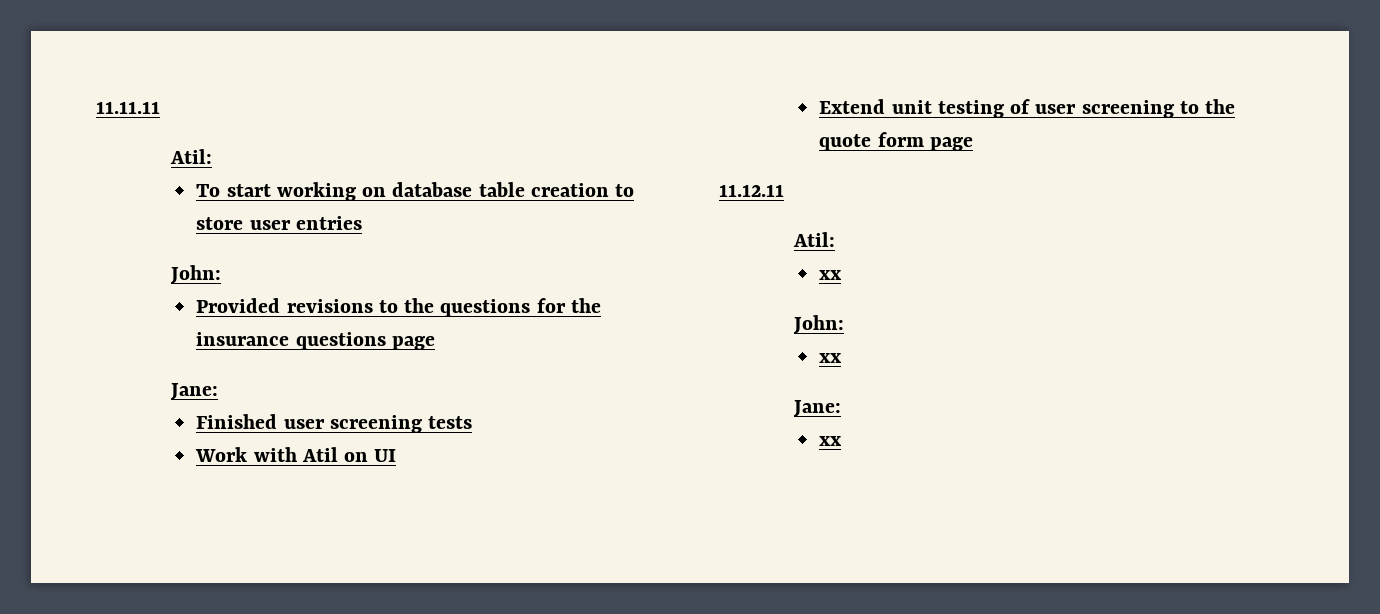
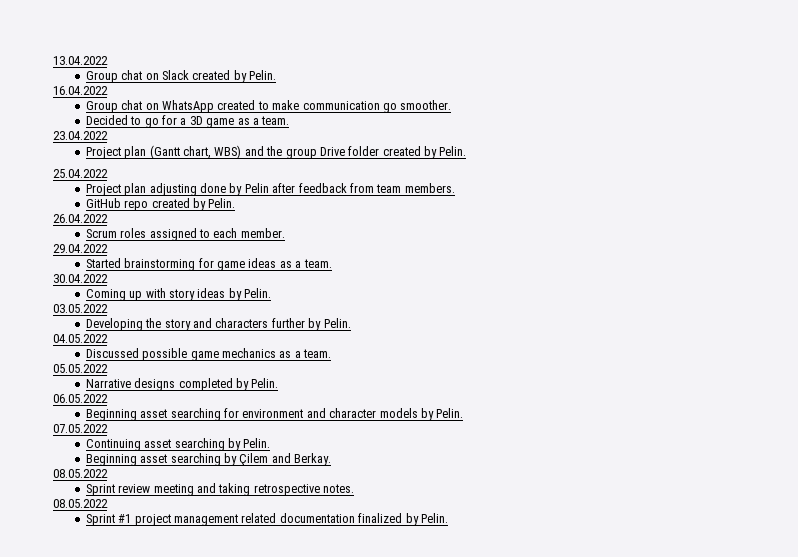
[96,101,160,114] [170,149,213,164] [196,182,634,201] [196,216,362,230] [170,265,222,284] [196,298,601,317] [196,332,435,350] [170,383,219,400] [196,414,473,433] [195,447,397,462] [819,99,1235,118] [819,132,973,151] [719,184,784,197] [793,232,836,247] [819,270,843,280] [793,315,845,334] [819,353,843,363] [793,400,842,417] [819,436,843,446] 11.11.11 // Atil: // To start working on database table creation to store user entries // John: // Provided revisions to the questions for the insurance questions page // Jane: // Finished user screening tests // Work with Atil on UI // Extend unit testing of user screening to the quote form page // 11.12.11 // Atil: // xx // John: // xx // Jane: // xx -> [53,56,108,65] [85,70,277,83] [53,86,108,95] [85,100,452,113] [85,115,290,128] [53,131,108,140] [85,145,467,159] [53,169,108,178] [85,183,455,196] [85,198,236,211] [53,214,108,223] [85,228,285,241] [53,244,108,253] [85,258,332,271] [53,274,108,283] [85,288,272,301] [53,304,108,313] [85,318,351,331] [53,334,108,343] [85,348,332,361] [53,364,108,373] [85,378,279,391] [53,394,108,403] [85,408,464,421] [53,424,108,433] [85,438,271,451] [85,453,332,466] [53,469,108,478] [85,483,355,496] [53,499,108,508] [85,513,448,526] 13.04.2022 // Group chat on Slack created by Pelin. // 16.04.2022 // Group chat on WhatsApp created to make communication go smoother. // Decided to go for a 3D game as a team. // 23.04.2022 // Project plan (Gantt chart, WBS) and the group Drive folder created by Pelin. // 25.04.2022 // Project plan adjusting done by Pelin after feedback from team members. // GitHub repo created by Pelin. // 26.04.2022 // Scrum roles assigned to each member. // 29.04.2022 // Started brainstorming for game ideas as a team. // 30.04.2022 // Coming up with story ideas by Pelin. // 03.05.2022 // Developing the story and characters further by Pelin. // 04.05.2022 // Discussed possible game mechanics as a team. // 05.05.2022 // Narrative designs completed by Pelin. // 06.05.2022 // Beginning asset searching for environment and character models by Pelin. // 07.05.2022 // Continuing asset searching by Pelin. // Beginning asset searching by Çilem and Berkay. // 08.05.2022 // Sprint review meeting and taking retrospective notes. // 08.05.2022 // Sprint #1 project management related documentation finalized by Pelin.

